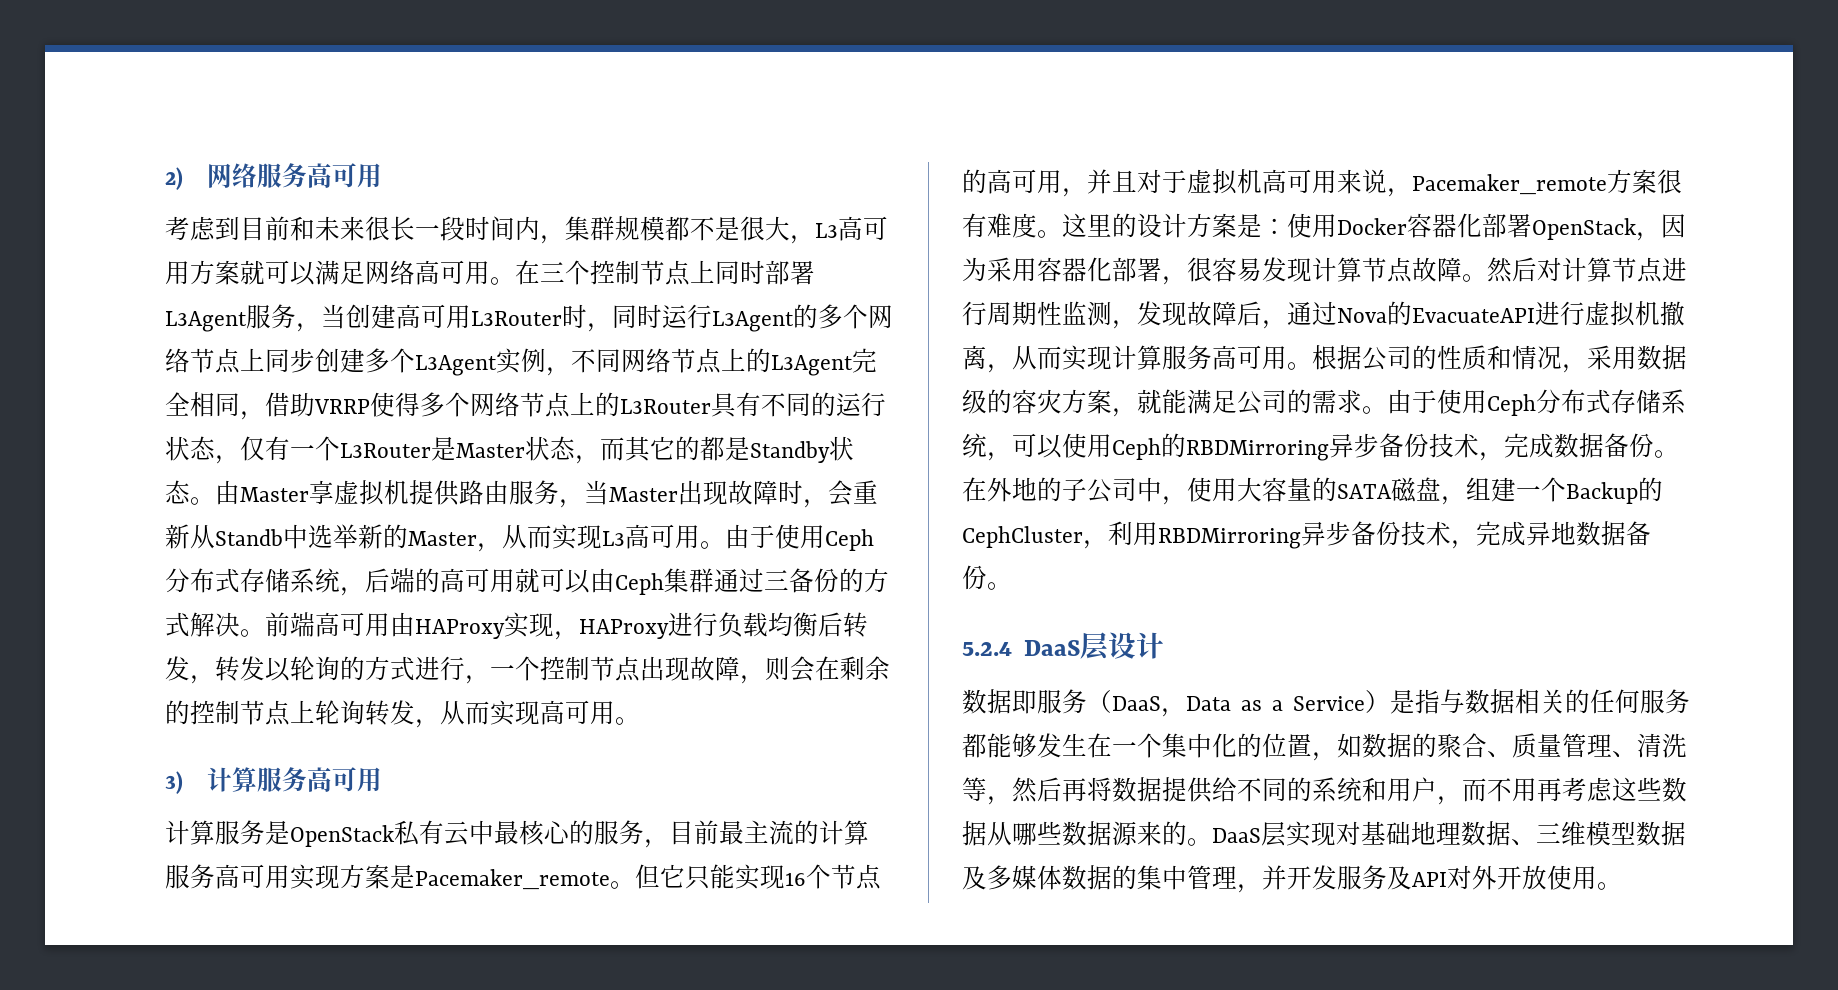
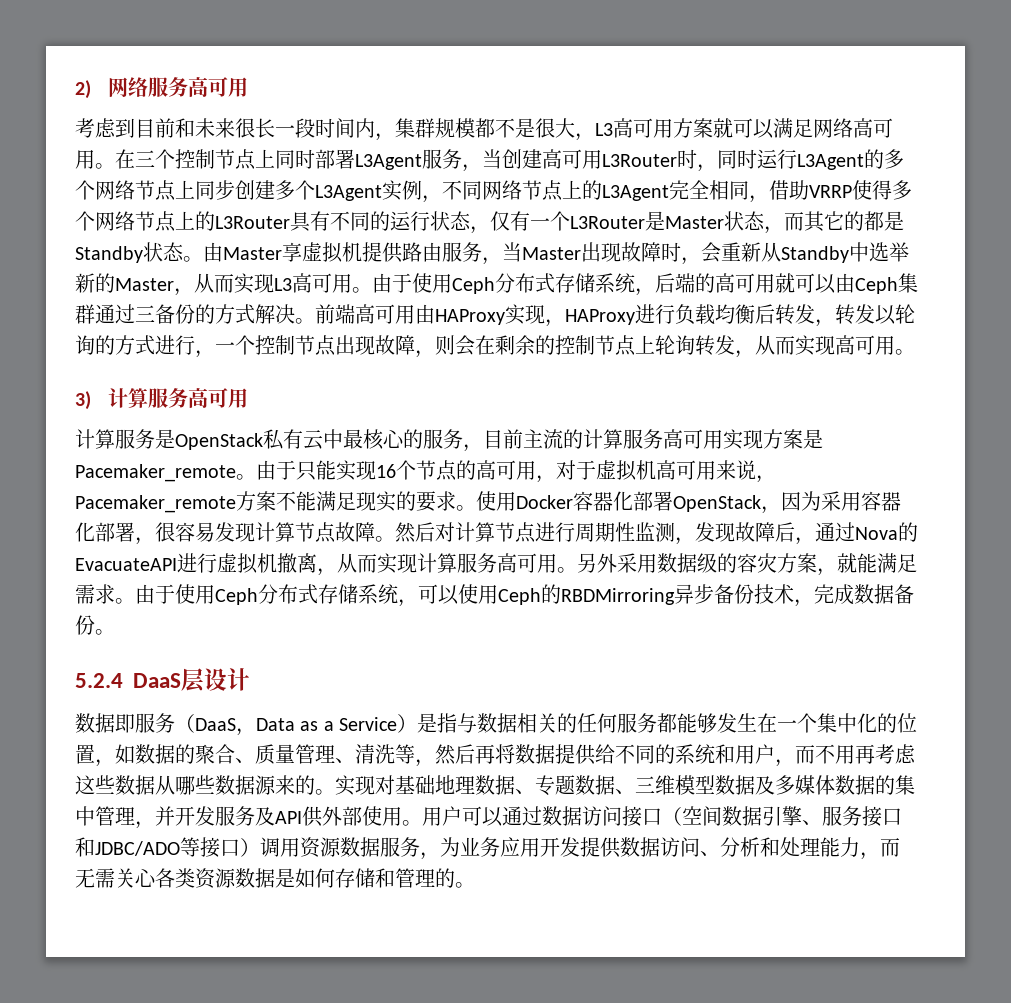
[215,529,283,546] Standb -> [781,246,849,263] Standby
[719,820,744,845] 最 -> (523, 439) none
[635,864,685,889] 但它 -> [256,460,296,480] 由于
[1087,169,1137,194] 并且 -> (556, 479) none
[1657,169,1682,194] [962,213,1287,238] 很有难度。这里的设计方案是： -> [276,491,476,512] 不能满足现实的要求。
[1312,345,1587,373] 根据公司的性质和情况， -> [577,553,617,573] 另外
[1237,389,1312,415] 公司的 -> (917, 563) none
[962,477,1663,505] [962,521,1651,549] [962,565,1012,590] 在外地的子公司中，使用大容量的SATA磁盘，组建一个Backup的CephCluster，利用RBDMirroring异步备份技术，完成异地数据备份。 -> (115, 632) none
[1212,821,1286,847] DaaS层 -> (335, 792) none
(1536, 842) none -> [535,775,635,796] 专题数据、
[1447,865,1597,890] 对外开放使用 -> [302,806,902,827] [75,837,900,860] [75,868,455,889] 供外部使用。用户可以通过数据访问接口（空间数据引擎、服务接口和JDBC/ADO等接口）调用资源数据服务，为业务应用开发提供数据访问、分析和处理能力，而无需关心各类资源数据是如何存储和管理的

